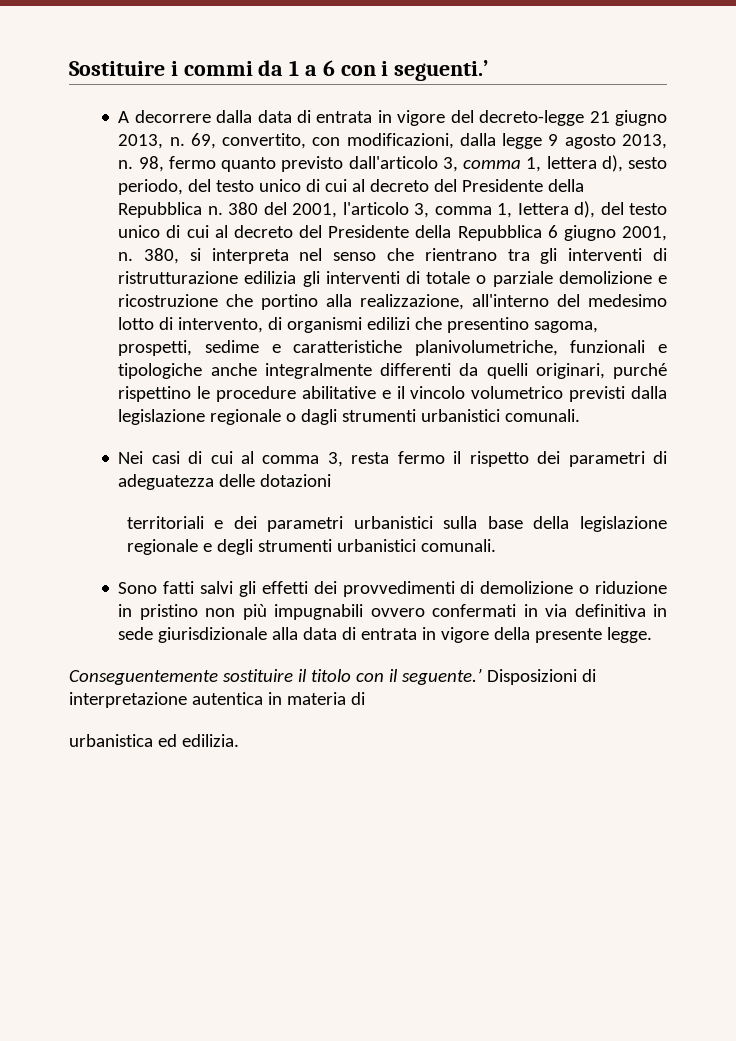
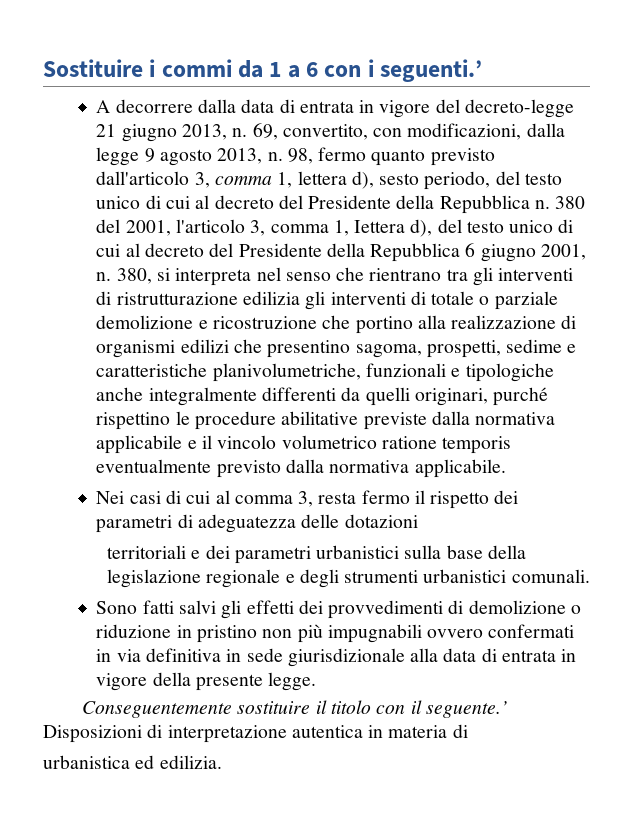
[360,294,667,310] [118,317,264,333] realizzazione, all'interno del medesimo lotto di intervento, -> [451,315,557,329] realizzazione
[381,386,667,402] [118,409,581,425] e il vincolo volumetrico previsti dalla legislazione regionale o dagli strumenti urbanistici comunali. -> [363,411,556,430] [96,435,512,454] [96,459,506,478] previste dalla normativa applicabile e il vincolo volumetrico ratione temporis eventualmente previsto dalla normativa applicabile.

